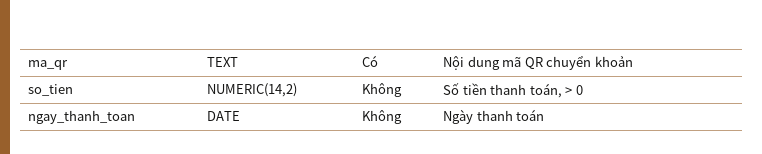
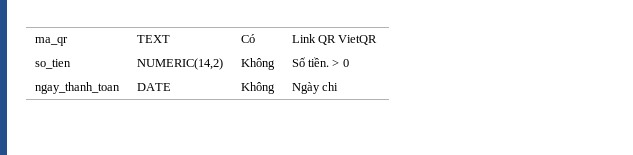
[443,56,633,70] Nội dung mã QR chuyển khoản -> [291,34,378,45] Link QR VietQR
[462,83,562,98] tiền thanh toán, -> [307,57,329,67] tiền.
[476,109,545,121] thanh toán -> [321,82,338,91] chi

